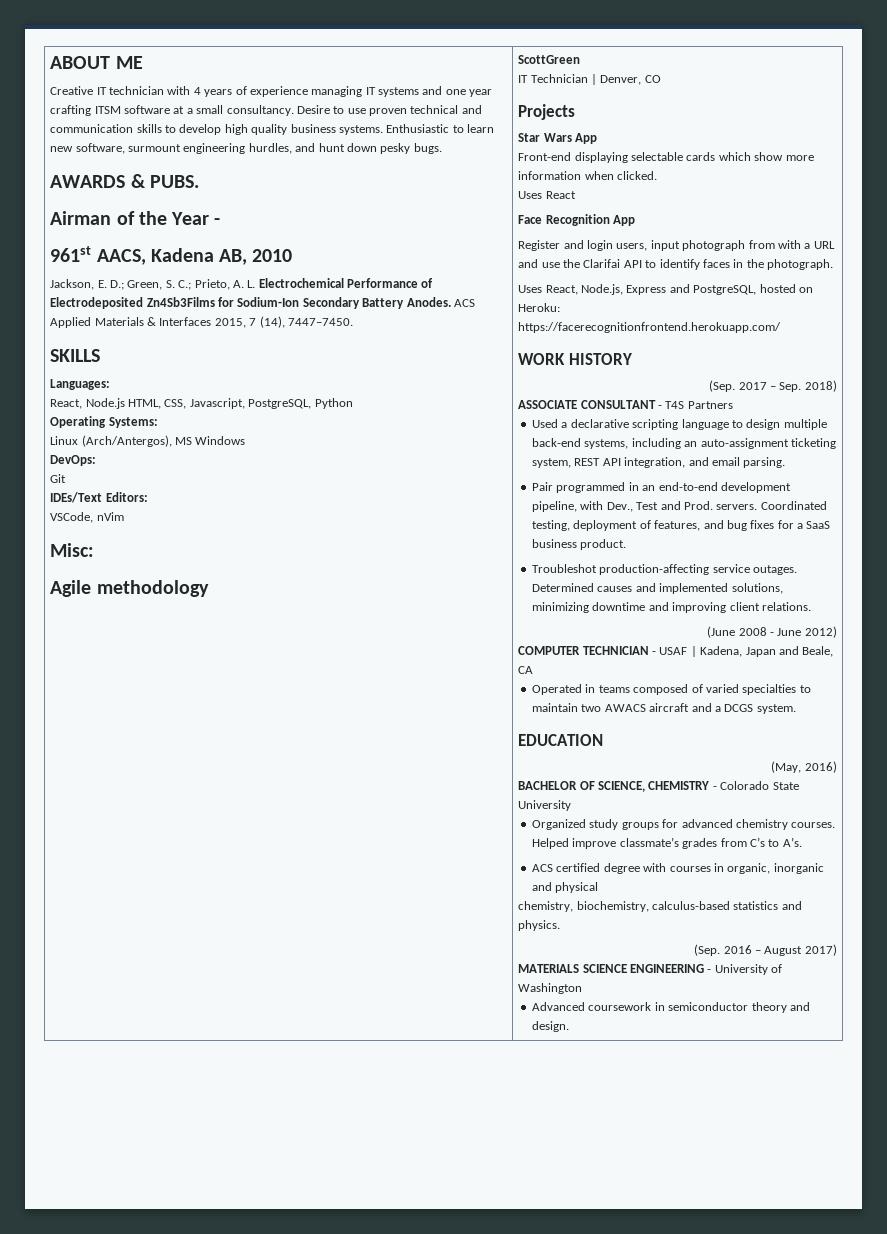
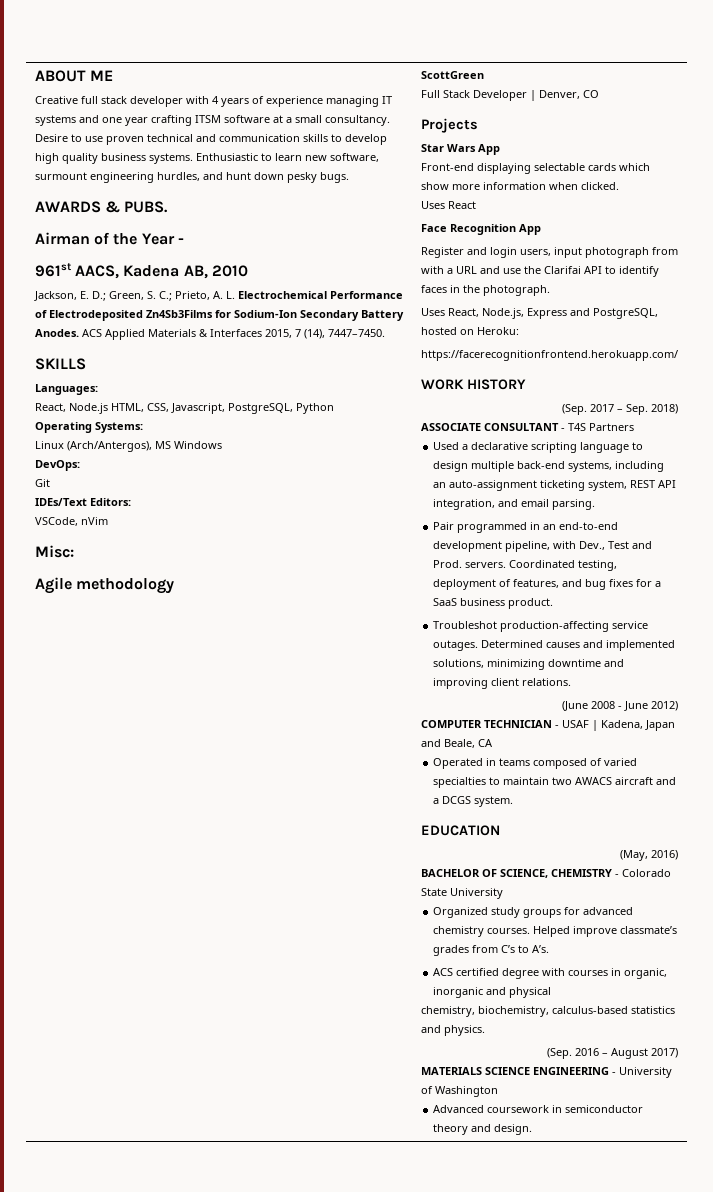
[96,86,165,95] IT technician -> [80,96,183,107] full stack developer
[518,74,588,83] IT Technician -> [420,90,527,101] Full Stack Developer

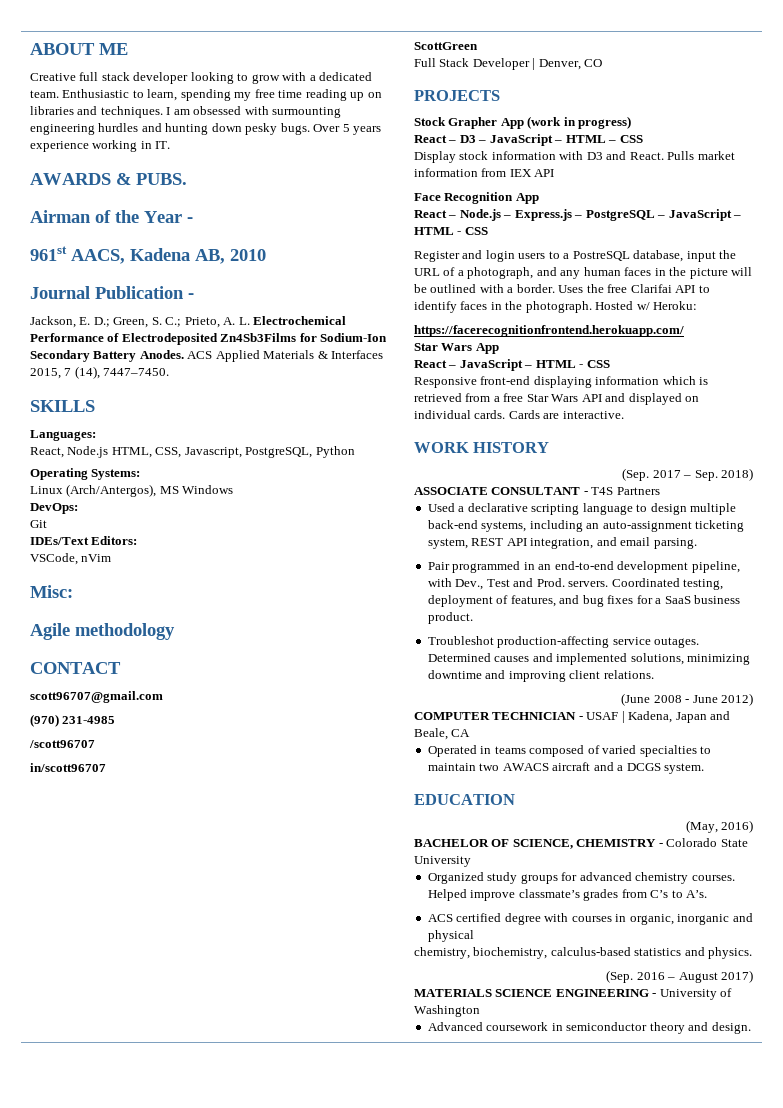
[185,96,392,107] [34,115,390,126] [34,134,387,145] [34,153,379,164] [34,172,349,183] with 4 years of experience managing IT systems and one year crafting ITSM software at a small consultancy. Desire to use proven technical and communication skills to develop high quality business systems. Enthusiastic to learn new software, surmount engineering hurdles, and hunt down pesky bugs. -> [190,72,373,84] [29,89,382,101] [29,106,342,118] [29,123,382,135] [29,140,171,152] looking to grow with a dedicated team. Enthusiastic to learn, spending my free time reading up on libraries and techniques. I am obsessed with surmounting engineering hurdles and hunting down pesky bugs. Over 5 years experience working in IT.
(248, 271) none -> [29,286,194,299] // Journal Publication -
(174, 586) none -> [29,662,121,674] [29,691,163,703] [29,714,116,727] [28,740,95,748] [29,763,106,772] // CONTACT // scott96707@gmail.com // (970) 231-4985 // /scott96707 // in/scott96707
[420,118,478,133] [420,144,500,155] [420,163,650,174] [420,182,619,190] [420,201,476,209] [420,224,541,235] [420,247,678,258] [420,266,541,274] Projects // Star Wars App // Front-end displaying selectable cards which show more information when clicked. // Uses React // Face Recognition App // Register and login users, input photograph from with a URL and use the -> [413,90,500,101] [413,116,632,129] [413,134,643,146] [413,151,735,163] [413,168,555,177] [413,192,539,204] [413,209,742,221] [413,227,488,235] [413,250,737,262] [413,267,753,279] [413,284,628,293] PROJECTS // Stock Grapher App (work in progress) // React – D3 – JavaScript – HTML – CSS // Display stock information with D3 and React. Pulls market information from IEX API // Face Recognition App // React – Node.js – Express.js – PostgreSQL – JavaScript – HTML - CSS // Register and login users to a PostreSQL database, input the URL of a photograph, and any human faces in the picture will be outlined with a border. Uses the free
[420,308,658,319] [420,327,519,335] [420,350,678,361] // Uses React, Node.js, Express and PostgreSQL, hosted on Heroku: // https://facerecognitionfrontend.herokuapp.com/ -> [595,301,698,310] [413,325,684,337] [413,343,499,354] [413,359,610,371] [413,376,709,388] [413,393,700,405] [413,410,624,419] Hosted w/ Heroku: // https://facerecognitionfrontend.herokuapp.com/ // Star Wars App // React – JavaScript – HTML - CSS // Responsive front-end displaying information which is retrieved from a free Star Wars API and displayed on individual cards. Cards are interactive.

